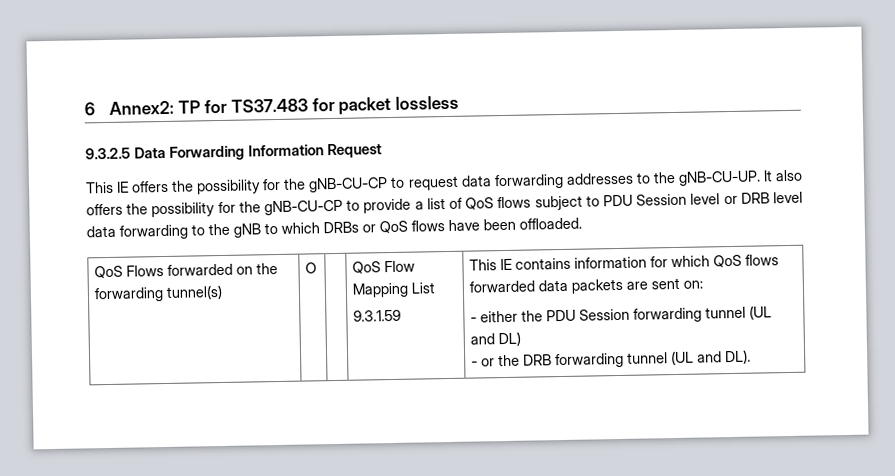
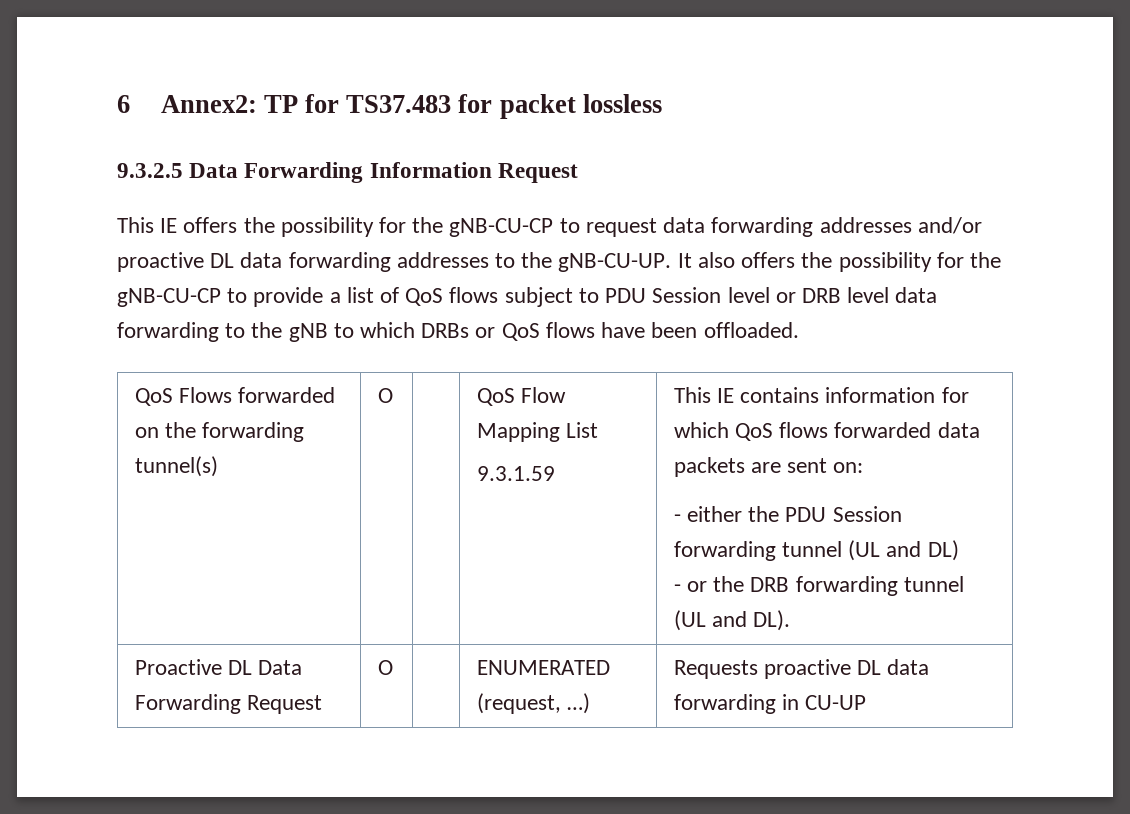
(634, 178) none -> [917,217,982,234] [117,252,489,272] and/or proactive DL data forwarding addresses
(751, 357) none -> [134,659,303,675] [134,694,322,714] [377,660,393,675] [476,660,610,675] [476,693,590,714] [673,659,930,679] [673,694,867,714] // Proactive DL Data Forwarding Request | O | | ENUMERATED (request, …) | Requests proactive DL data forwarding in CU-UP

